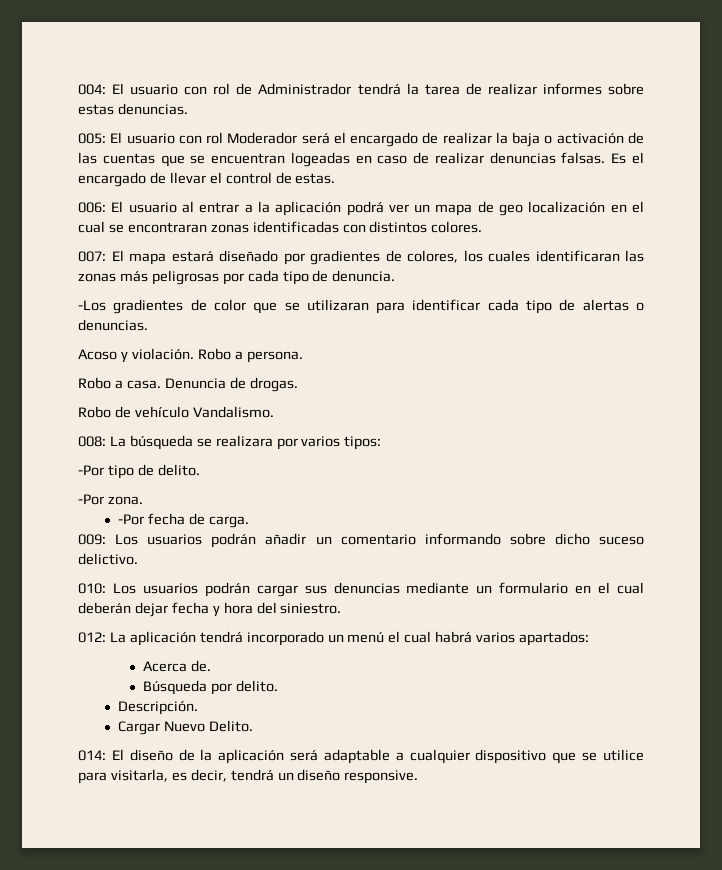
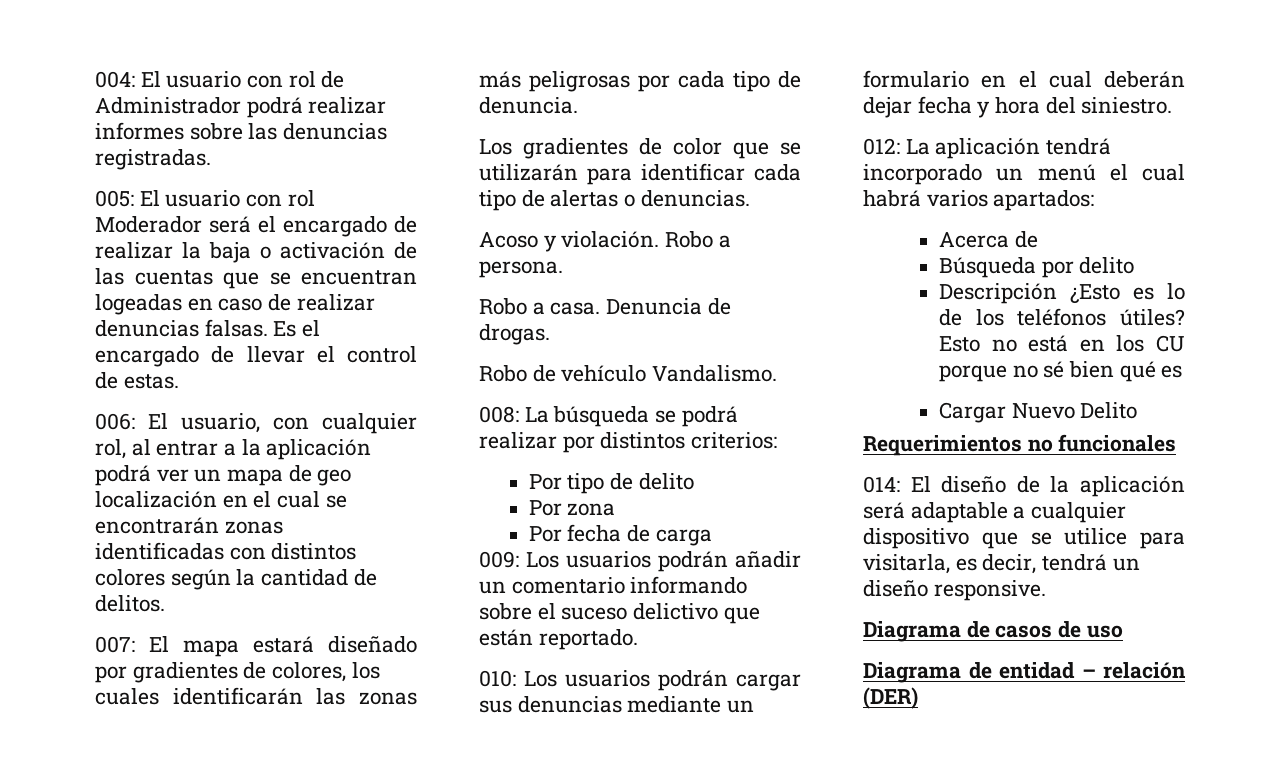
[357,83,645,95] [78,103,188,115] tendrá la tarea de realizar informes sobre estas denuncias. -> [246,97,387,118] [95,122,388,140] [95,149,211,170] podrá realizar informes sobre las denuncias registradas.
[128,202,177,213] usuario -> [181,413,417,434] [95,439,126,459] usuario, con cualquier rol,
[127,222,207,233] encontraran -> [95,517,219,534] encontrarán
[431,221,483,233] colores. -> [95,569,377,590] [95,595,165,612] colores según la cantidad de delitos.
[535,250,620,262] identificaran -> [172,687,303,705] identificarán
[78,300,106,311] -Los -> [479,139,512,155] Los
[306,299,369,311] utilizaran -> [479,164,578,181] utilizarán
[215,435,382,450] [78,464,200,479] [78,494,143,505] [118,514,145,525] realizara por varios tipos: // -Por tipo de delito. // -Por zona. // -Por -> [681,406,738,427] [479,432,778,453] [528,473,694,494] [528,500,616,516] [528,526,562,542] podrá realizar por distintos criterios: // Por tipo de delito // Por zona // Por
[209,516,250,528] carga. -> [655,529,712,546] carga
[554,533,645,545] [78,553,138,565] dicho suceso delictivo. -> [537,603,760,624] [479,629,638,650] el suceso delictivo que están reportado.
[190,660,211,672] de. -> [1014,231,1038,248] de
[235,680,278,692] [118,701,199,715] [118,720,254,735] delito. // Descripción. // Cargar Nuevo Delito. -> [1079,257,1135,274] [939,283,1185,304] [939,308,1185,326] [939,335,1185,352] [939,361,1183,382] [939,402,1138,423] [863,434,1177,456] delito // Descripción ¿Esto es lo de los teléfonos útiles? Esto no está en los CU porque no sé bien qué es // Cargar Nuevo Delito // Requerimientos no funcionales
(419, 777) none -> [863,621,1123,642] [863,662,1186,683] [863,687,918,709] // Diagrama de casos de uso // Diagrama de entidad – relación (DER)

